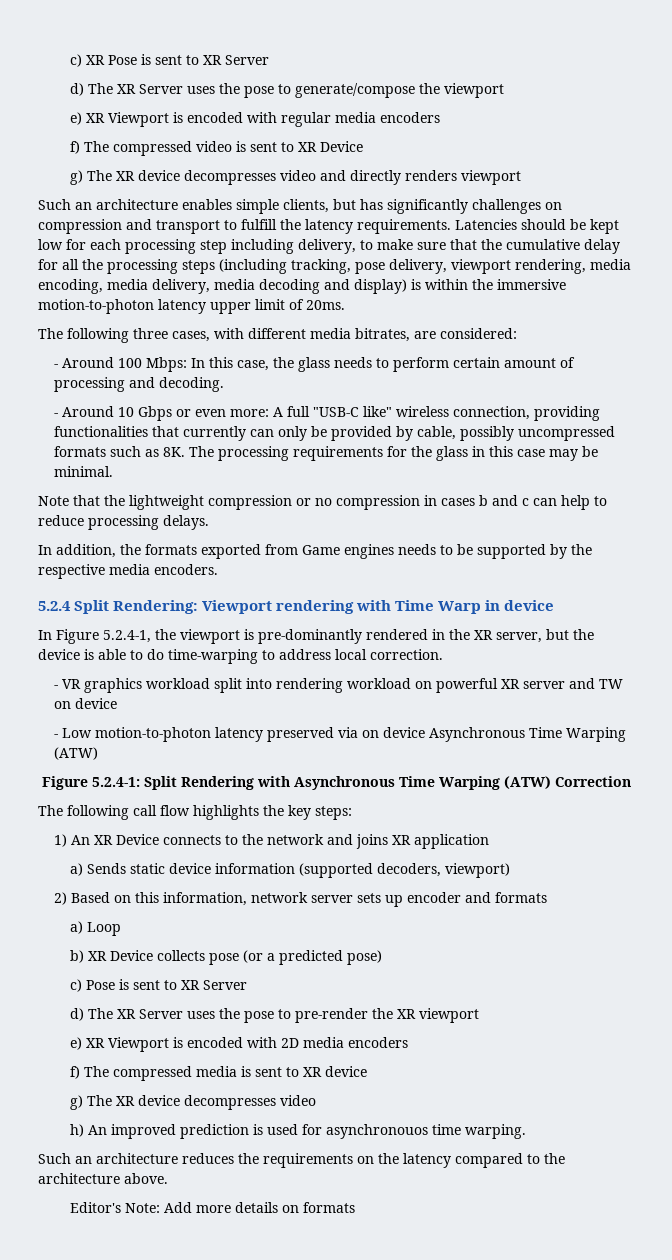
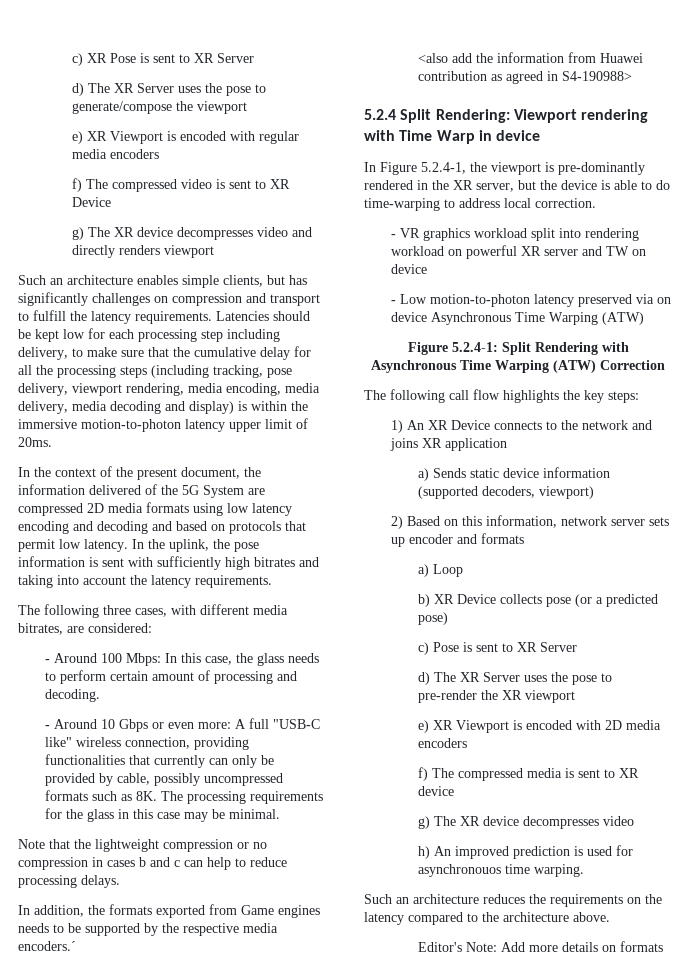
(345, 305) none -> [18,466,261,480] [18,484,265,498] [18,502,292,516] [18,521,306,534] [18,539,259,552] [18,556,319,570] [18,575,272,588] // In the context of the present document, the information delivered of the 5G System are compressed 2D media formats using low latency encoding and decoding and based on protocols that permit low latency. In the uplink, the pose information is sent with sufficiently high bitrates and taking into account the latency requirements.
[154,564,218,575] encoders. -> [18,941,76,951] [418,52,644,63] [418,71,633,84] encoders.´ // <also add the information from Huawei contribution as agreed in S4-190988>

